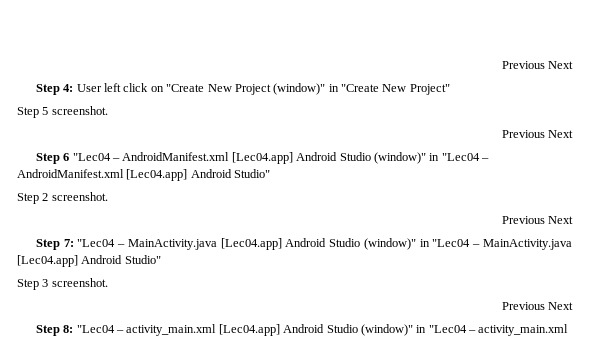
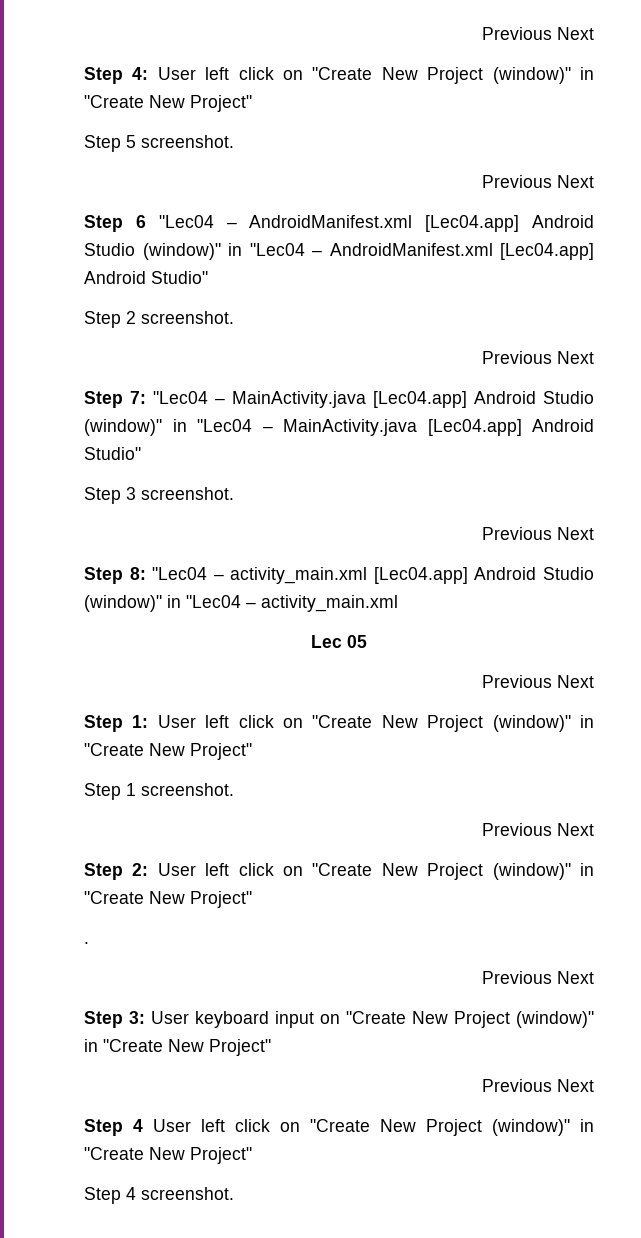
(569, 330) none -> [311,635,367,648] [482,675,594,688] [84,715,594,732] [84,743,252,760] [84,783,234,800] [482,823,594,836] [84,863,594,880] [84,891,252,908] [84,942,89,944] [482,971,594,984] [84,1011,594,1028] [84,1039,271,1056] [482,1079,594,1092] [84,1119,594,1136] [84,1147,252,1164] [84,1187,234,1204] // Lec 05 // Previous Next // Step 1: User left click on "Create New Project (window)" in "Create New Project" // Step 1 screenshot. // Previous Next // Step 2: User left click on "Create New Project (window)" in "Create New Project" // . // Previous Next // Step 3: User keyboard input on "Create New Project (window)" in "Create New Project" // Previous Next // Step 4 User left click on "Create New Project (window)" in "Create New Project" // Step 4 screenshot.

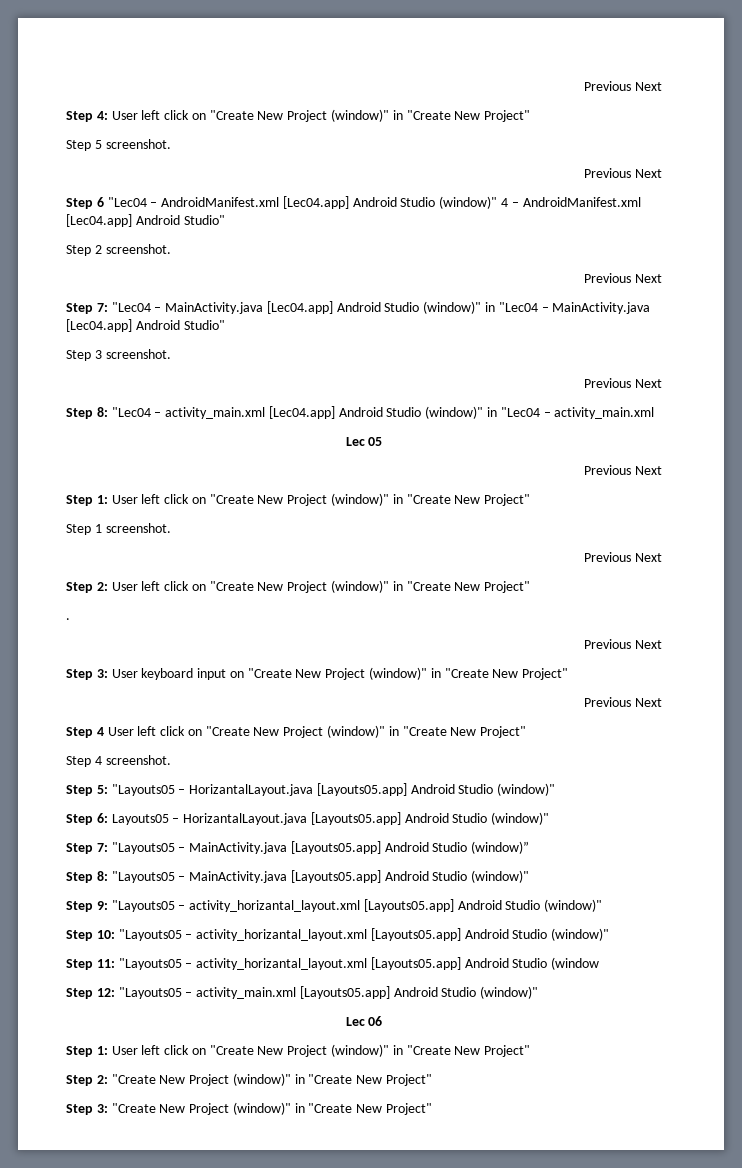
[228,243,305,256] in "Lec04 -> [501,198,509,207] 4
(234, 1193) none -> [66,783,556,796] [66,812,550,825] [66,841,530,854] [66,870,530,883] [66,899,603,912] [66,928,610,941] [66,957,600,970] [66,986,539,999] [345,1016,383,1026] [66,1044,531,1057] [66,1073,433,1086] [66,1102,433,1115] // Step 5: "Layouts05 – HorizantalLayout.java [Layouts05.app] Android Studio (window)" // Step 6: Layouts05 – HorizantalLayout.java [Layouts05.app] Android Studio (window)" // Step 7: "Layouts05 – MainActivity.java [Layouts05.app] Android Studio (window)” // Step 8: "Layouts05 – MainActivity.java [Layouts05.app] Android Studio (window)" // Step 9: "Layouts05 – activity_horizantal_layout.xml [Layouts05.app] Android Studio (window)" // Step 10: "Layouts05 – activity_horizantal_layout.xml [Layouts05.app] Android Studio (window)" // Step 11: "Layouts05 – activity_horizantal_layout.xml [Layouts05.app] Android Studio (window // Step 12: "Layouts05 – activity_main.xml [Layouts05.app] Android Studio (window)" // Lec 06 // Step 1: User left click on "Create New Project (window)" in "Create New Project" // Step 2: "Create New Project (window)" in "Create New Project" // Step 3: "Create New Project (window)" in "Create New Project"

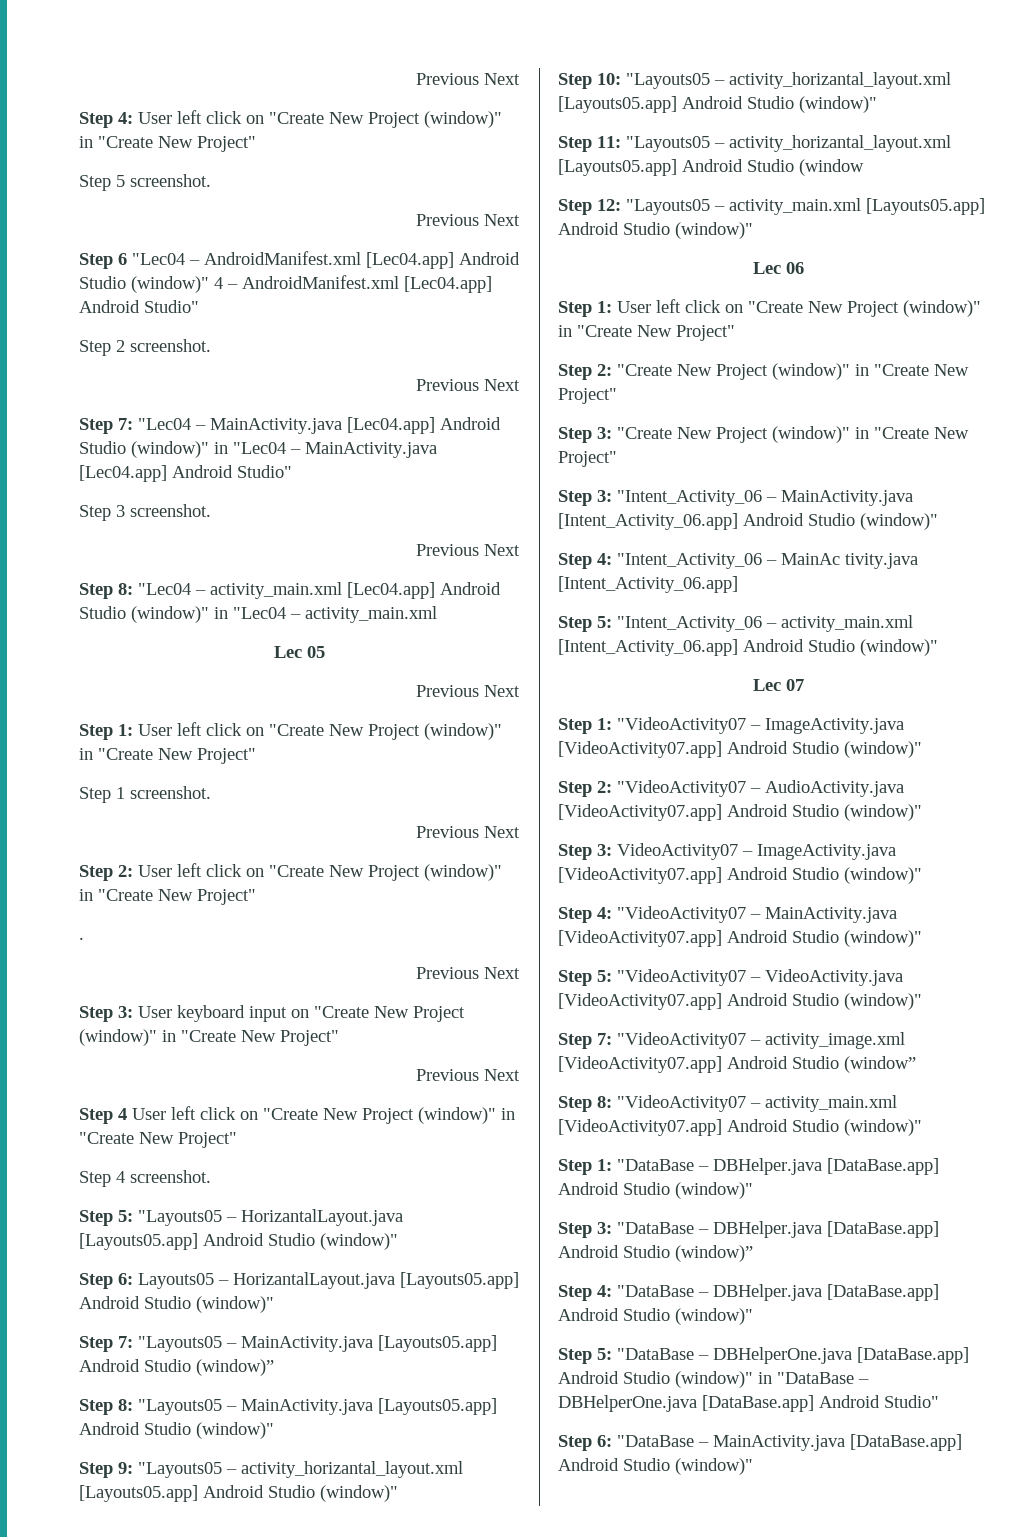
(433, 1109) none -> [558,490,913,506] [558,513,938,530] [558,553,918,569] [558,576,738,593] [558,615,913,632] [558,639,938,656] [752,679,804,691] [558,717,904,734] [558,741,922,758] [558,780,904,797] [558,804,922,821] [558,843,896,860] [558,867,922,884] [558,906,897,923] [558,930,922,947] [558,969,903,986] [558,993,922,1010] [558,1032,905,1049] [558,1056,916,1073] [558,1095,897,1112] [558,1119,922,1136] [558,1158,939,1175] [558,1182,753,1199] [558,1221,939,1238] [558,1245,753,1262] [558,1284,939,1301] [558,1308,753,1325] [558,1347,969,1364] [558,1371,869,1388] [558,1395,939,1412] [558,1434,962,1451] [558,1458,753,1475] // Step 3: "Intent_Activity_06 – MainActivity.java [Intent_Activity_06.app] Android Studio (window)" // Step 4: "Intent_Activity_06 – MainAc tivity.java [Intent_Activity_06.app] // Step 5: "Intent_Activity_06 – activity_main.xml [Intent_Activity_06.app] Android Studio (window)" // Lec 07 // Step 1: "VideoActivity07 – ImageActivity.java [VideoActivity07.app] Android Studio (window)" // Step 2: "VideoActivity07 – AudioActivity.java [VideoActivity07.app] Android Studio (window)" // Step 3: VideoActivity07 – ImageActivity.java [VideoActivity07.app] Android Studio (window)" // Step 4: "VideoActivity07 – MainActivity.java [VideoActivity07.app] Android Studio (window)" // Step 5: "VideoActivity07 – VideoActivity.java [VideoActivity07.app] Android Studio (window)" // Step 7: "VideoActivity07 – activity_image.xml [VideoActivity07.app] Android Studio (window” // Step 8: "VideoActivity07 – activity_main.xml [VideoActivity07.app] Android Studio (window)" // Step 1: "DataBase – DBHelper.java [DataBase.app] Android Studio (window)" // Step 3: "DataBase – DBHelper.java [DataBase.app] Android Studio (window)” // Step 4: "DataBase – DBHelper.java [DataBase.app] Android Studio (window)" // Step 5: "DataBase – DBHelperOne.java [DataBase.app] Android Studio (window)" in "DataBase – DBHelperOne.java [DataBase.app] Android Studio" // Step 6: "DataBase – MainActivity.java [DataBase.app] Android Studio (window)"

